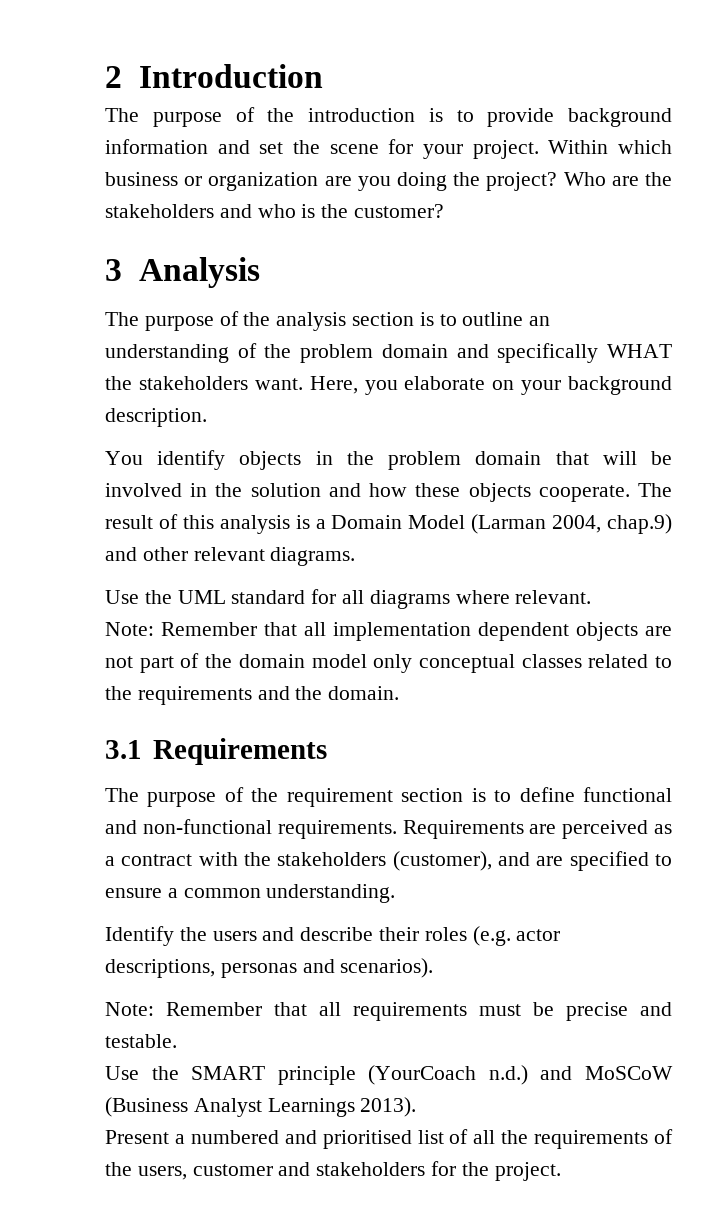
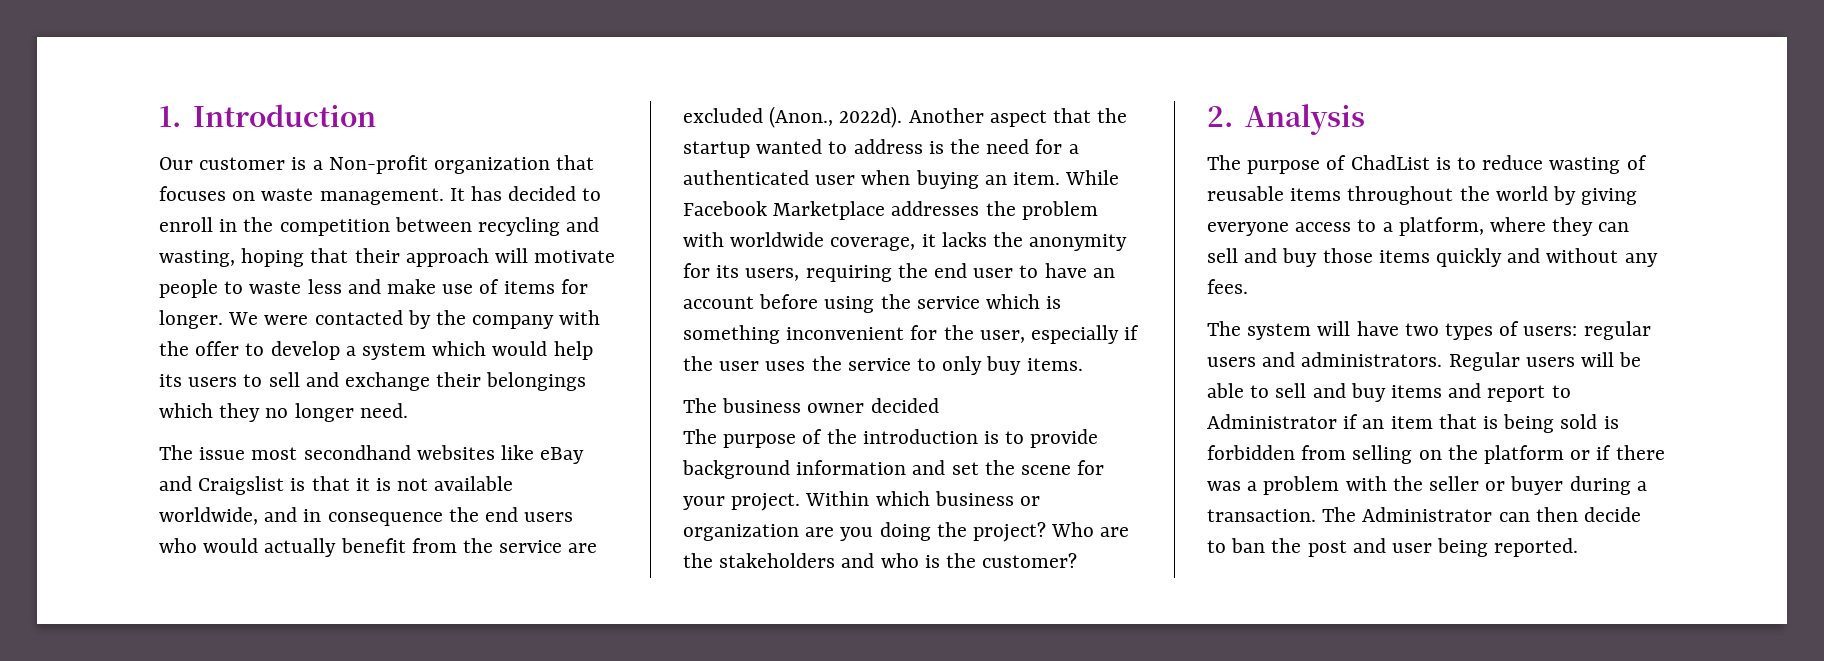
[105,66,122,88] 2 -> [159,106,181,127] 1.
(323, 76) none -> [159,155,595,174] [159,186,602,205] [159,217,600,236] [159,248,616,267] [159,279,588,298] [159,310,601,329] [159,341,593,360] [159,372,587,391] [159,403,408,422] [159,445,585,464] [159,476,514,495] [159,507,574,526] [159,538,598,557] [683,106,1128,128] [683,139,1079,158] [683,170,1120,189] [683,201,1098,220] [683,232,1128,251] [683,263,1115,282] [683,294,1062,313] [683,325,1140,344] [683,356,1083,375] [683,398,939,413] // Our customer is a Non-profit organization that focuses on waste management. It has decided to enroll in the competition between recycling and wasting, hoping that their approach will motivate people to waste less and make use of items for longer. We were contacted by the company with the offer to develop a system which would help its users to sell and exchange their belongings which they no longer need. // The issue most secondhand websites like eBay and Craigslist is that it is not available worldwide, and in consequence the end users who would actually benefit from the service are excluded (Anon., 2022d). Another aspect that the startup wanted to address is the need for a authenticated user when buying an item. While Facebook Marketplace addresses the problem with worldwide coverage, it lacks the anonymity for its users, requiring the end user to have an account before using the service which is something inconvenient for the user, especially if the user uses the service to only buy items. // The business owner decided
[105,259,122,281] 3 -> [1207,106,1233,127] 2.
[243,312,551,331] [105,343,672,363] [105,376,672,395] [105,408,207,427] [105,450,672,470] [105,483,672,502] [105,514,672,534] [105,547,356,566] [105,589,592,609] [105,622,672,641] [105,653,672,673] [105,686,400,705] [105,738,327,765] [105,787,673,807] [105,819,672,839] [105,851,672,871] [105,884,396,903] [105,926,561,946] [105,958,434,978] [105,1002,672,1021] [105,1034,177,1048] [105,1065,673,1085] [105,1097,417,1117] [105,1129,673,1149] [105,1161,561,1181] the analysis section is to outline an understanding of the problem domain and specifically WHAT the stakeholders want. Here, you elaborate on your background description. // You identify objects in the problem domain that will be involved in the solution and how these objects cooperate. The result of this analysis is a Domain Model (Larman 2004, chap.9) and other relevant diagrams. // Use the UML standard for all diagrams where relevant. // Note: Remember that all implementation dependent objects are not part of the domain model only conceptual classes related to the requirements and the domain. // 3.1 Requirements // The purpose of the requirement section is to define functional and non-functional requirements. Requirements are perceived as a contract with the stakeholders (customer), and are specified to ensure a common understanding. // Identify the users and describe their roles (e.g. actor descriptions, personas and scenarios). // Note: Remember that all requirements must be precise and testable. // Use the SMART principle (YourCoach n.d.) and MoSCoW (Business Analyst Learnings 2013). // Present a numbered and prioritised list of all the requirements of the users, customer and stakeholders for the project. -> [1350,155,1647,174] [1207,186,1638,205] [1207,217,1630,236] [1207,248,1658,267] [1207,279,1248,294] [1207,321,1651,340] [1207,352,1642,371] [1207,383,1571,402] [1207,414,1619,433] [1207,445,1665,464] [1207,476,1647,495] [1207,507,1642,522] [1207,538,1579,557] ChadList is to reduce wasting of reusable items throughout the world by giving everyone access to a platform, where they can sell and buy those items quickly and without any fees. // The system will have two types of users: regular users and administrators. Regular users will be able to sell and buy items and report to Administrator if an item that is being sold is forbidden from selling on the platform or if there was a problem with the seller or buyer during a transaction. The Administrator can then decide to ban the post and user being reported.

